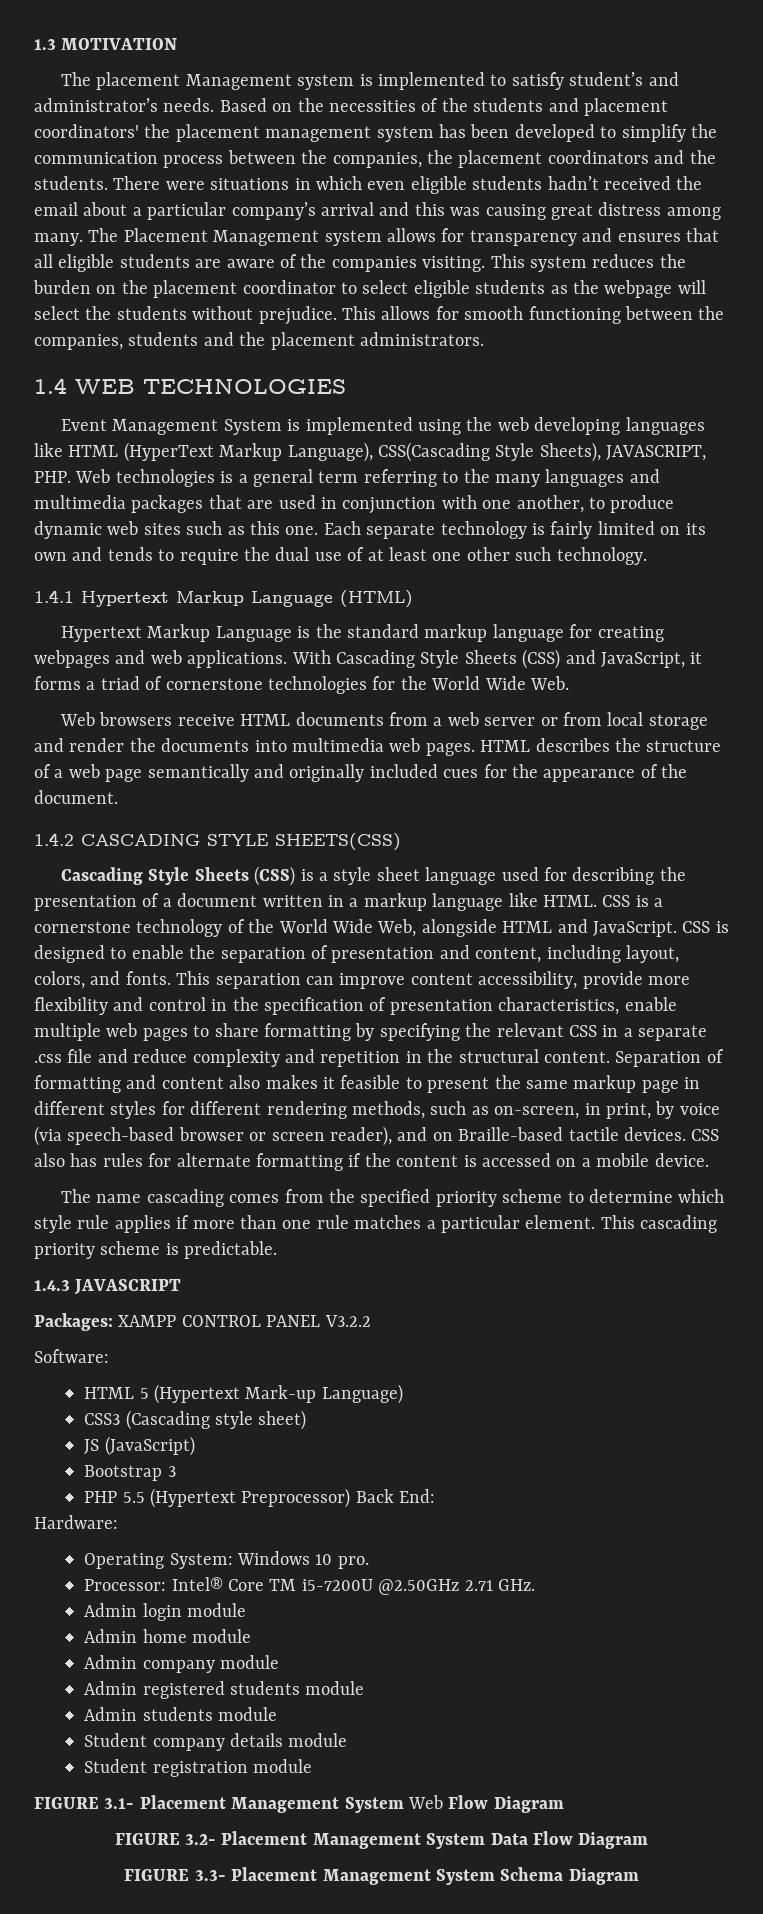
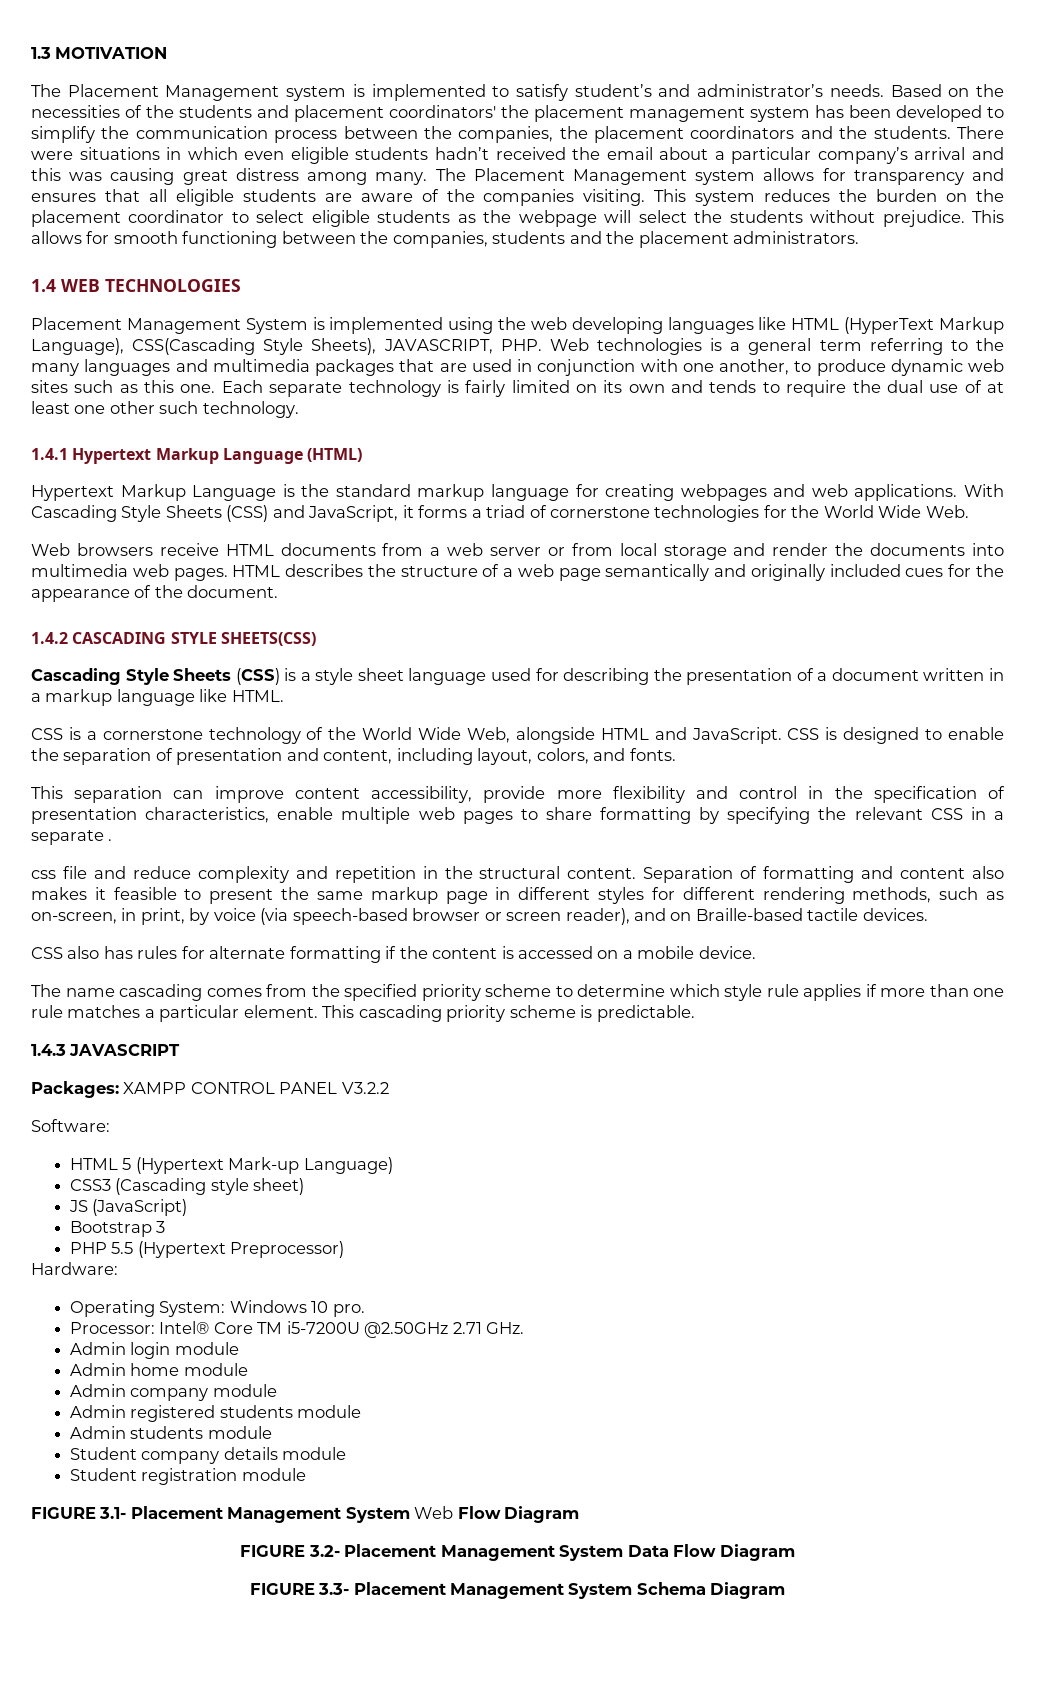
[96,72,181,90] placement -> [67,84,159,97] Placement
[60,419,107,431] Event -> [31,317,122,330] Placement
(597, 901) none -> (284, 696) //
(171, 978) none -> (676, 754) //
[34,1054,62,1063] .css -> [108,839,113,841] [31,870,56,879] . // css
(686, 1134) none -> (928, 914) //
[355,1489,436,1503] Back End: -> (345, 1249) none

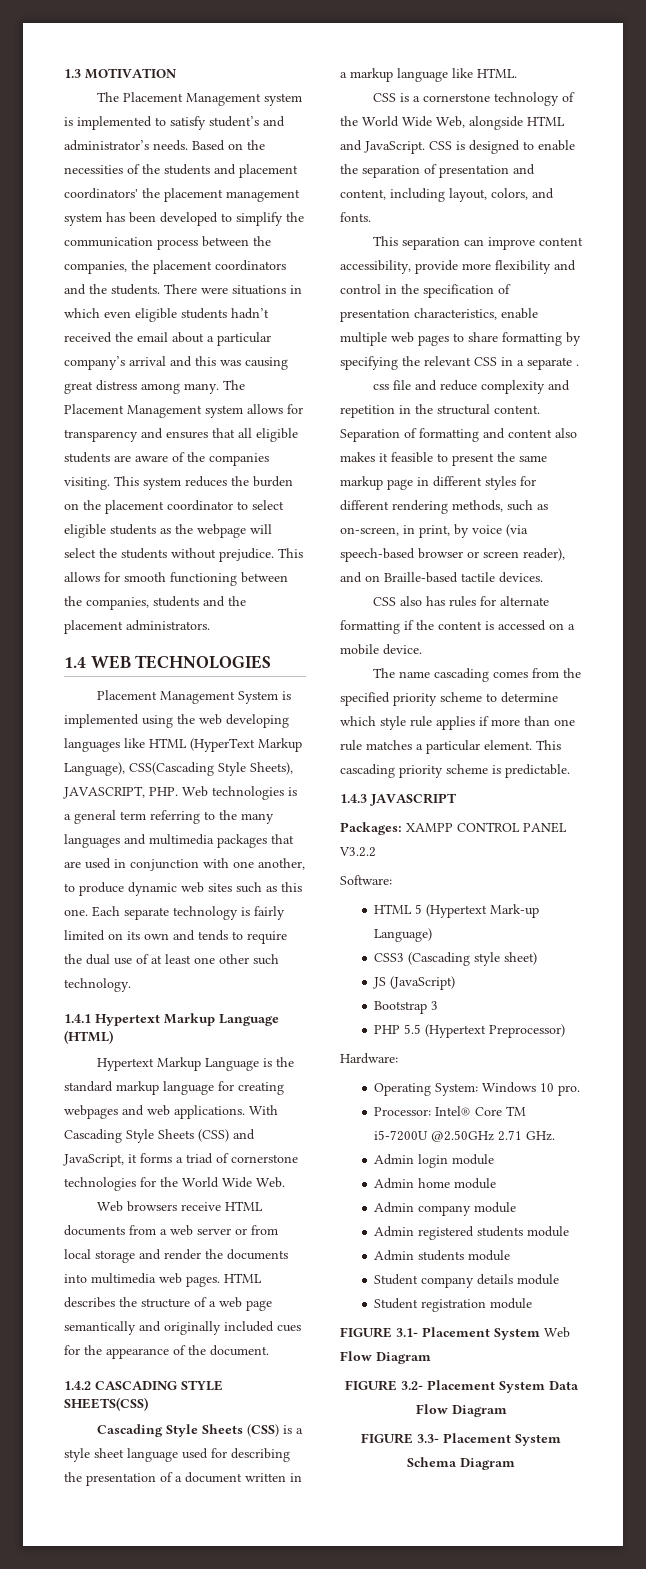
[227,1507,342,1523] Management -> (490, 1332) none
[440,1545,555,1561] Management -> (495, 1385) none
[449,1583,564,1599] Management -> (511, 1438) none

